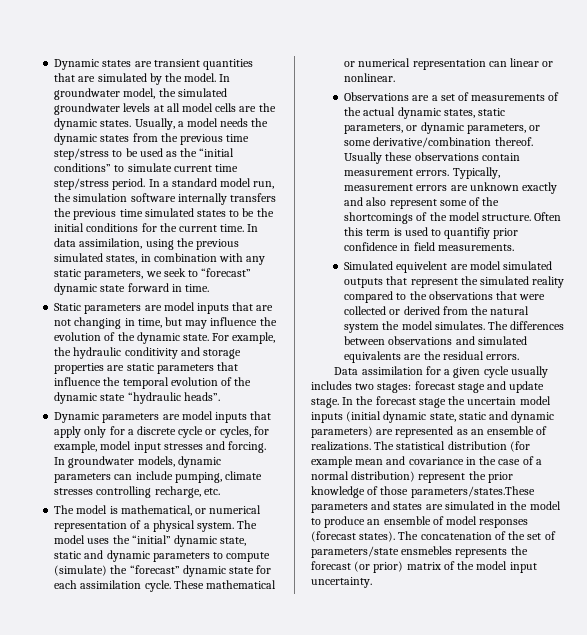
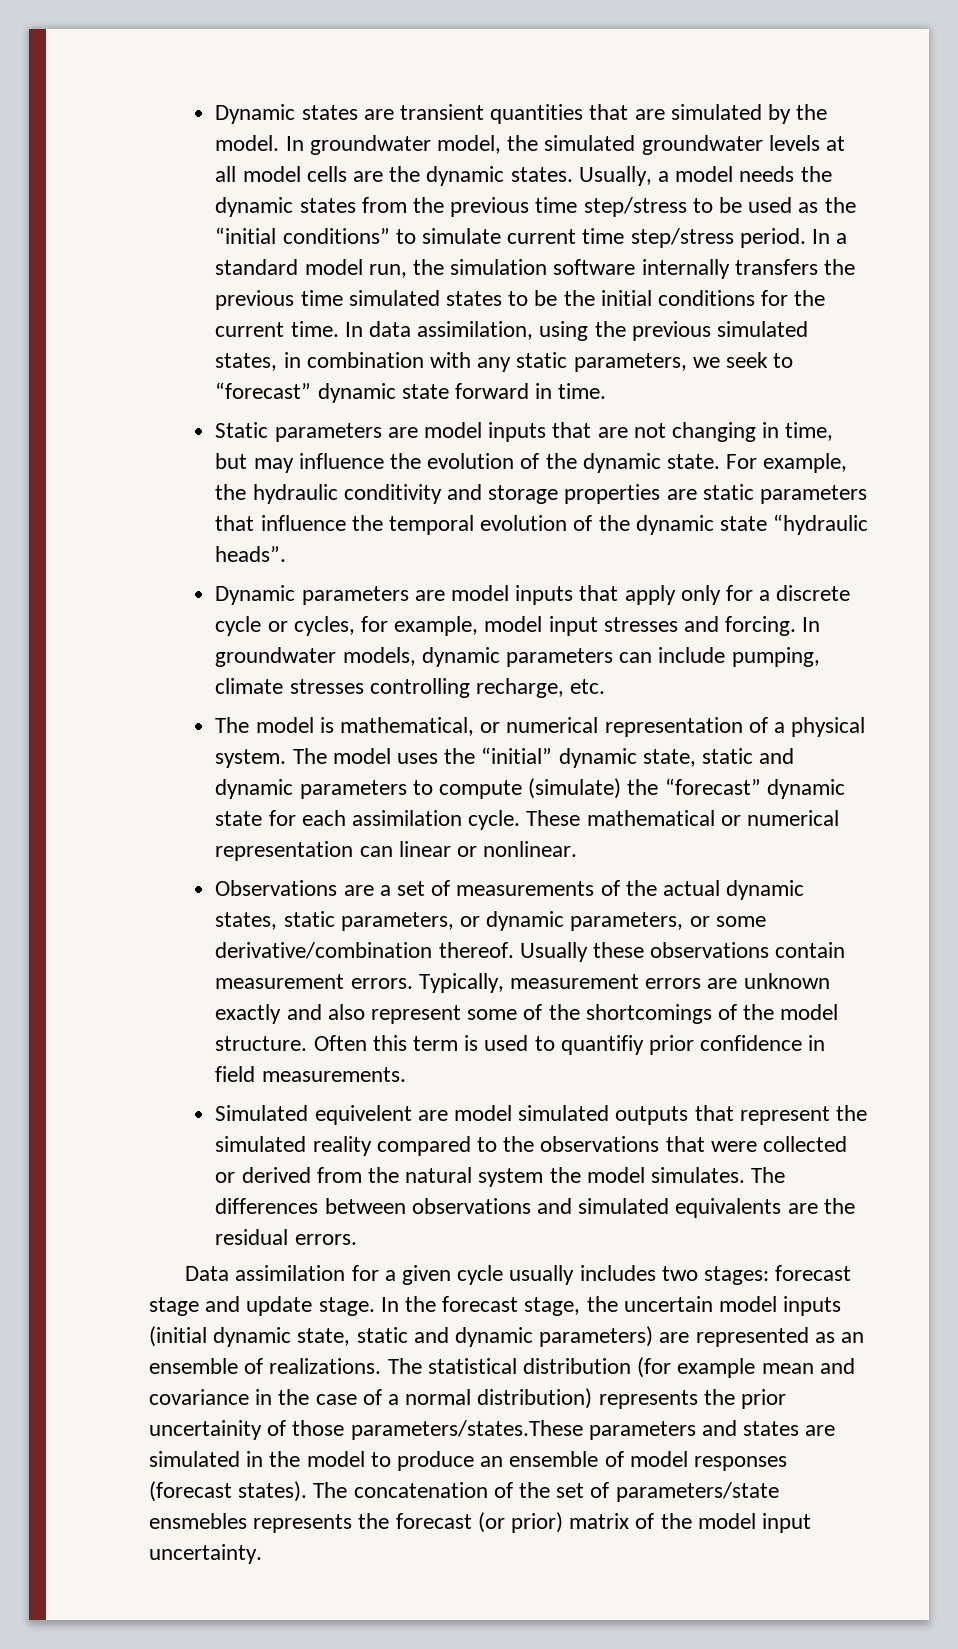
[418,398,446,408] stage -> [524,1297,581,1316] stage,
[418,473,466,483] represent -> [598,1390,698,1409] represents
[311,486,365,498] knowledge -> [149,1420,262,1440] uncertainity

